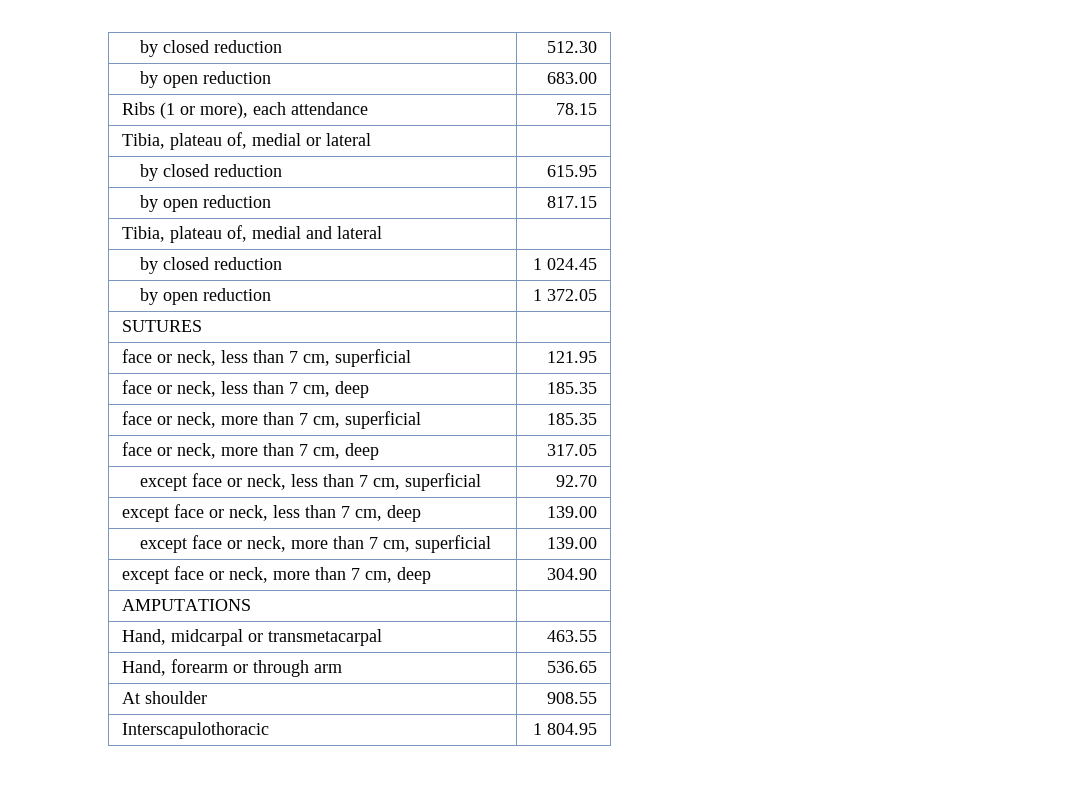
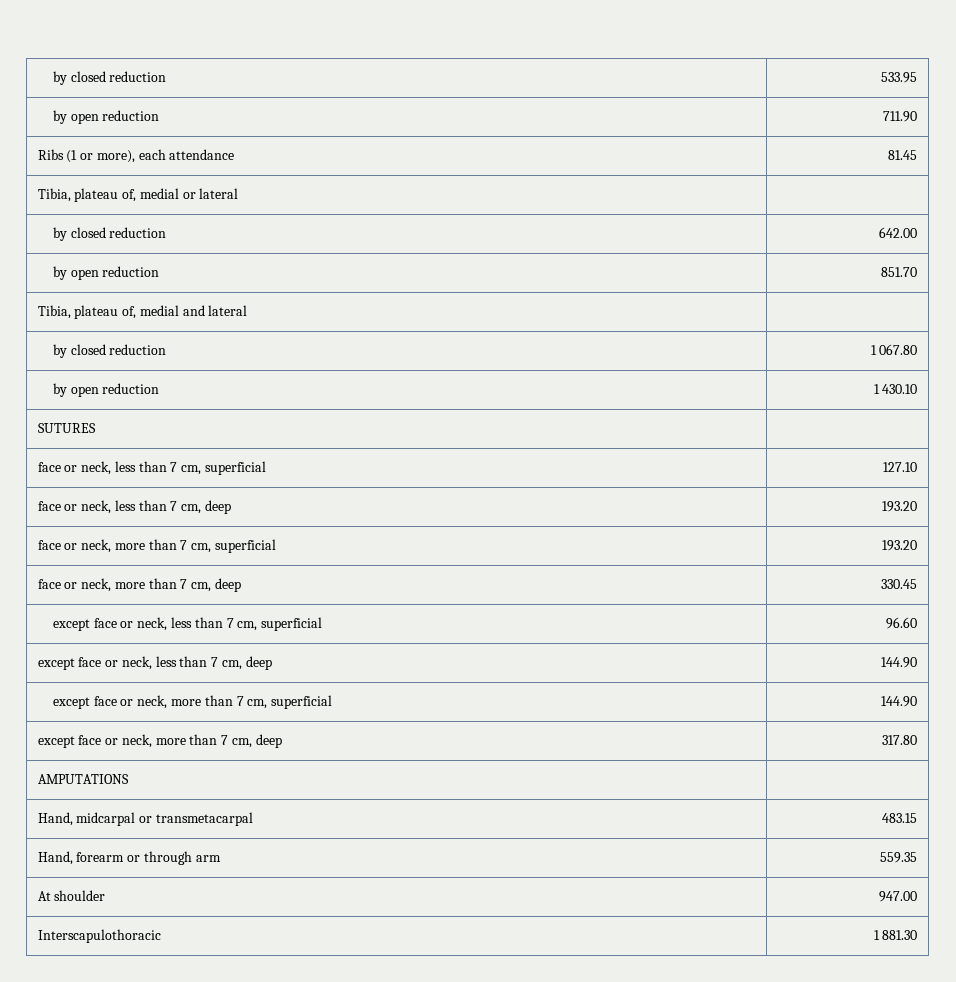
[140,40,283,57] [547,41,598,53] [140,71,272,88] [547,72,598,84] by closed reduction | 512.30 // by open reduction | 683.00 -> [52,71,167,85] [881,72,918,83] [52,110,160,124] [883,111,918,122] by closed reduction | 533.95 // by open reduction | 711.90
[556,103,598,115] 78.15 -> [888,150,918,160] 81.45
[547,165,598,177] [140,195,272,212] [547,196,598,208] 615.95 // by open reduction | 817.15 -> [879,227,918,238] [52,266,160,280] [881,267,918,277] 642.00 // by open reduction | 851.70
[547,258,598,270] 024.45 -> [879,344,918,355] 067.80
[547,289,598,301] 372.05 -> [882,384,918,394] 430.10
[547,351,598,363] [121,380,369,398] [547,382,598,394] [121,411,421,429] [547,413,598,425] [121,442,379,460] [547,444,598,456] 121.95 // face or neck, less than 7 cm, deep | 185.35 // face or neck, more than 7 cm, superficial | 185.35 // face or neck, more than 7 cm, deep | 317.05 -> [883,462,918,472] [37,500,231,514] [882,501,918,512] [37,539,276,553] [882,540,918,551] [37,578,241,592] [881,579,918,589] 127.10 // face or neck, less than 7 cm, deep | 193.20 // face or neck, more than 7 cm, superficial | 193.20 // face or neck, more than 7 cm, deep | 330.45
[556,475,598,487] 92.70 -> [886,617,918,629] 96.60
[547,506,598,518] 139.00 -> [881,657,918,668] 144.90
[547,537,598,549] 139.00 -> [881,696,918,707] 144.90
[547,568,598,580] 304.90 -> [882,735,918,745] 317.80
[547,630,598,642] 463.55 -> [882,813,918,823] 483.15
[547,661,598,673] 536.65 -> [880,852,918,863] 559.35
[547,692,598,704] 908.55 -> [879,891,918,902] 947.00
[547,723,598,735] 804.95 -> [882,930,918,940] 881.30

